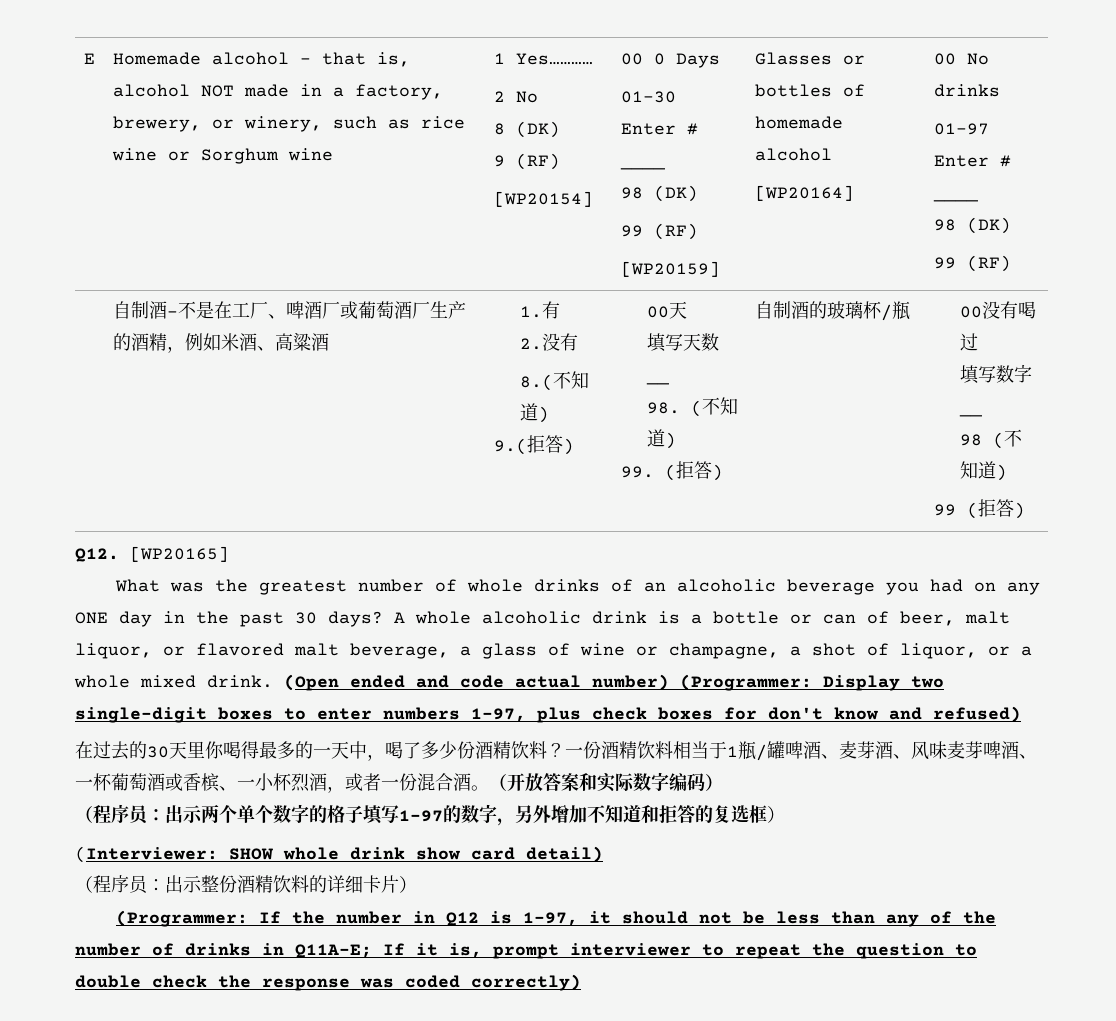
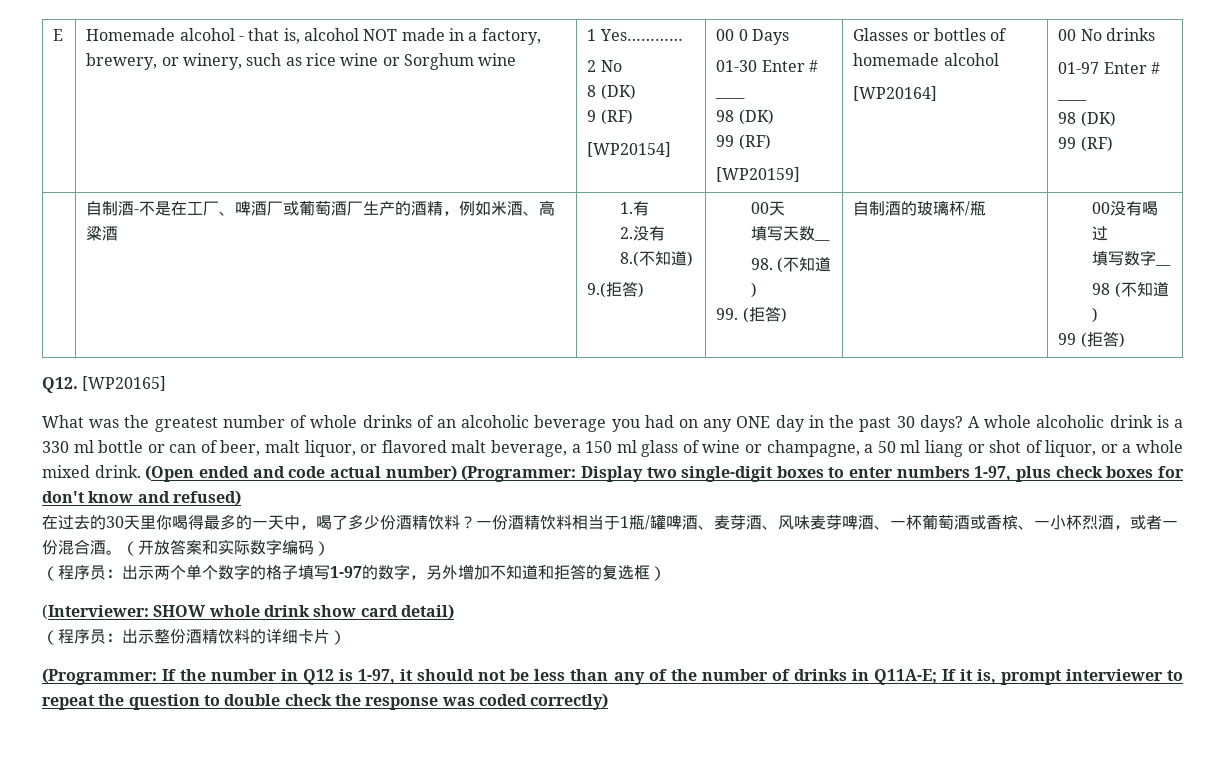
(702, 619) none -> [42,440,94,453] 330 ml
(471, 651) none -> [585,440,637,453] 150 ml
(801, 651) none -> [877,440,985,457] 50 ml liang or

